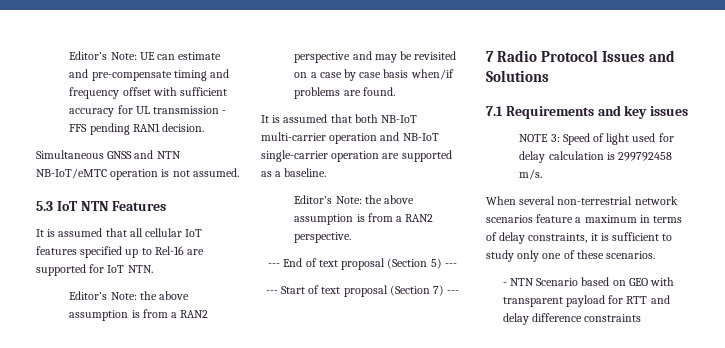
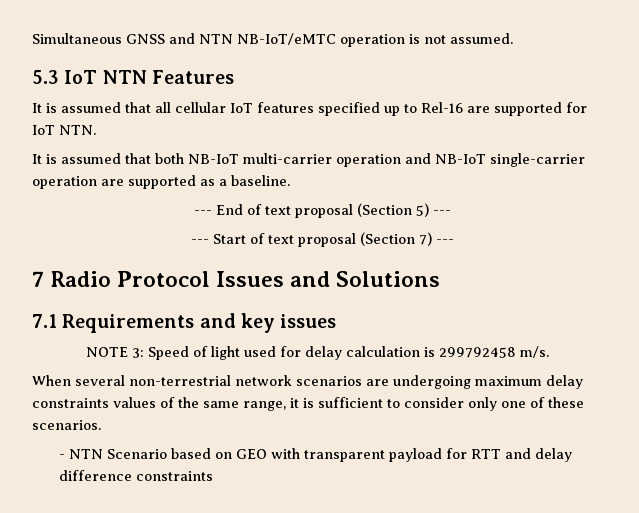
[69,51,222,60] [69,69,229,81] [69,87,227,99] [69,105,227,117] [69,123,204,135] Editor’s Note: UE can estimate and pre-compensate timing and frequency offset with sufficient accuracy for UL transmission - FFS pending RAN1 decision. // -> (32, 38) none
[69,291,189,300] [69,309,209,321] [294,51,457,63] [294,69,454,81] [294,87,395,99] // Editor’s Note: the above assumption is from a RAN2 perspective and may be revisited on a case by case basis when/if problems are found. -> (96, 130) none
[294,195,414,204] [294,213,434,225] [294,232,352,243] // Editor’s Note: the above assumption is from a RAN2 perspective. -> (290, 180) none
[536,214,683,223] [486,232,588,244] feature a maximum in terms of delay constraints, -> [366,375,583,389] [32,397,286,411] are undergoing maximum delay constraints values of the same range,
[486,250,514,262] study -> [404,397,464,408] consider

